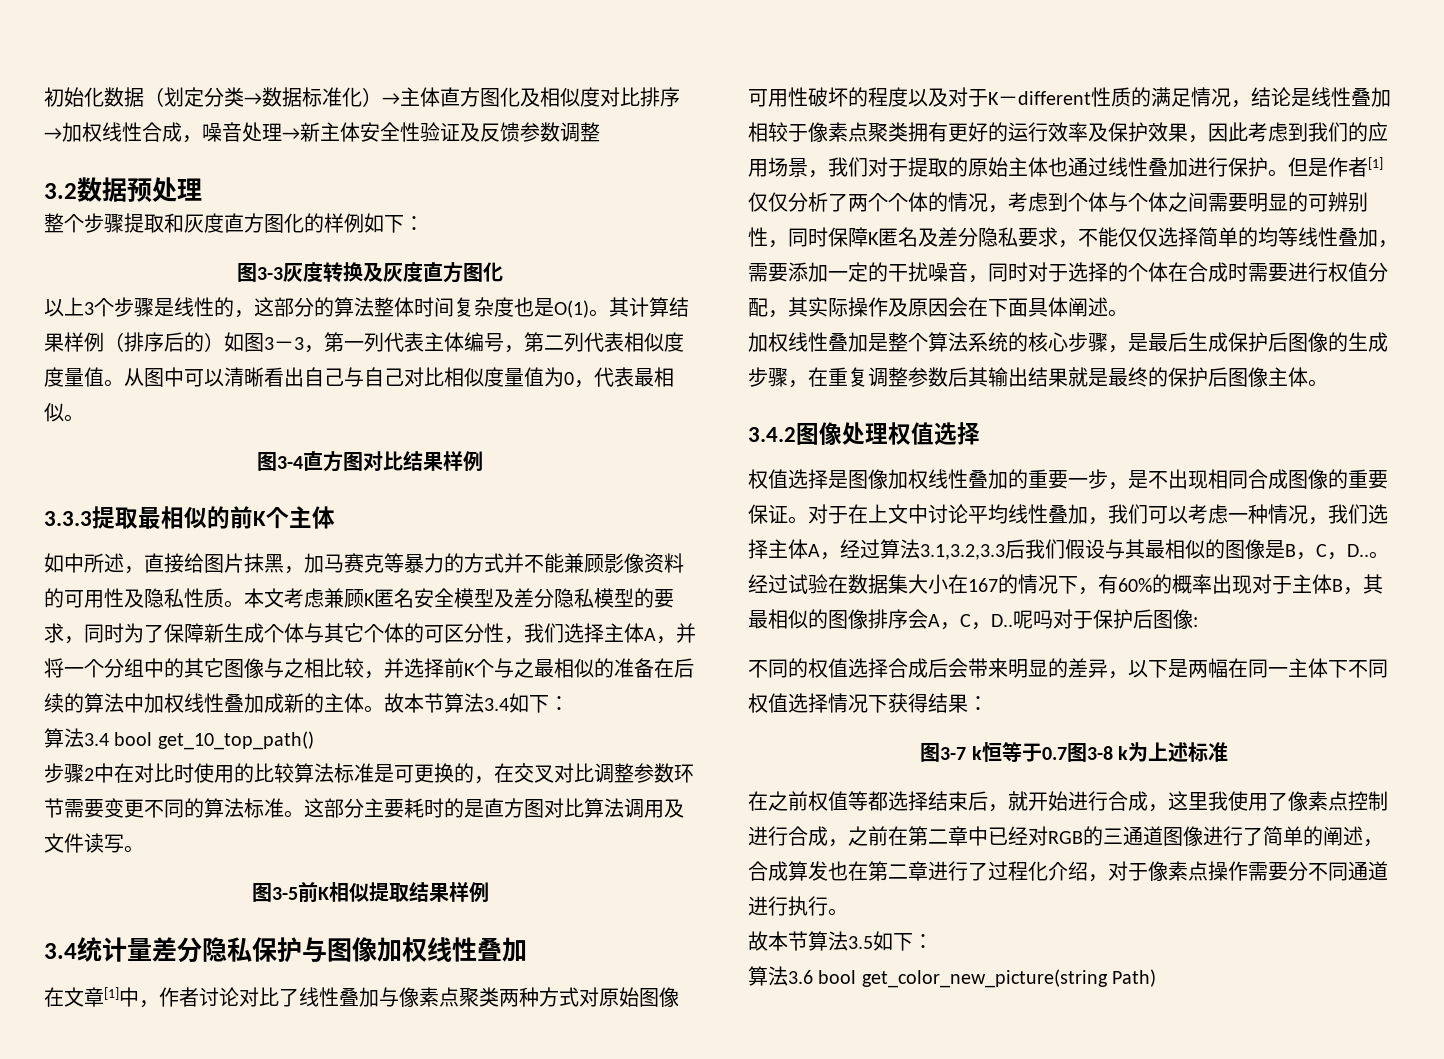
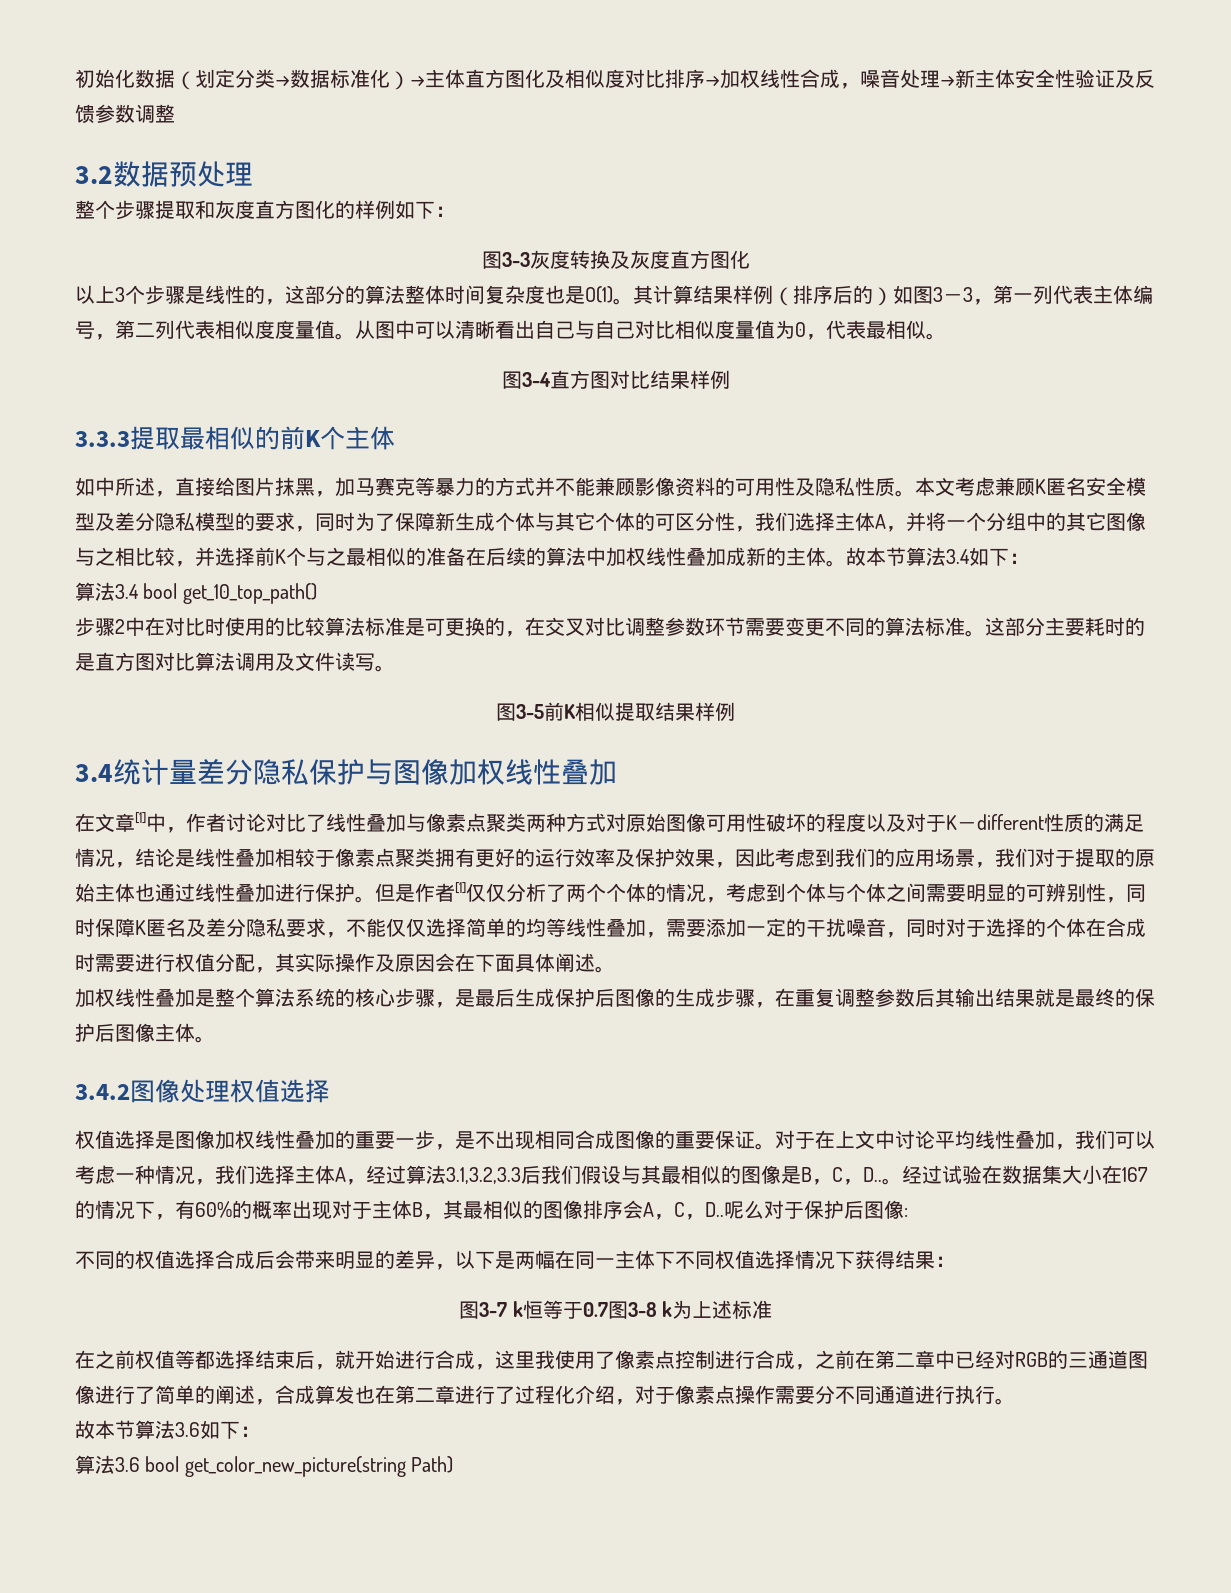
[1033,610,1053,629] 吗 -> [744,1200,764,1219] 么
[848,936,873,949] 3.5 -> [175,1422,200,1437] 3.6

